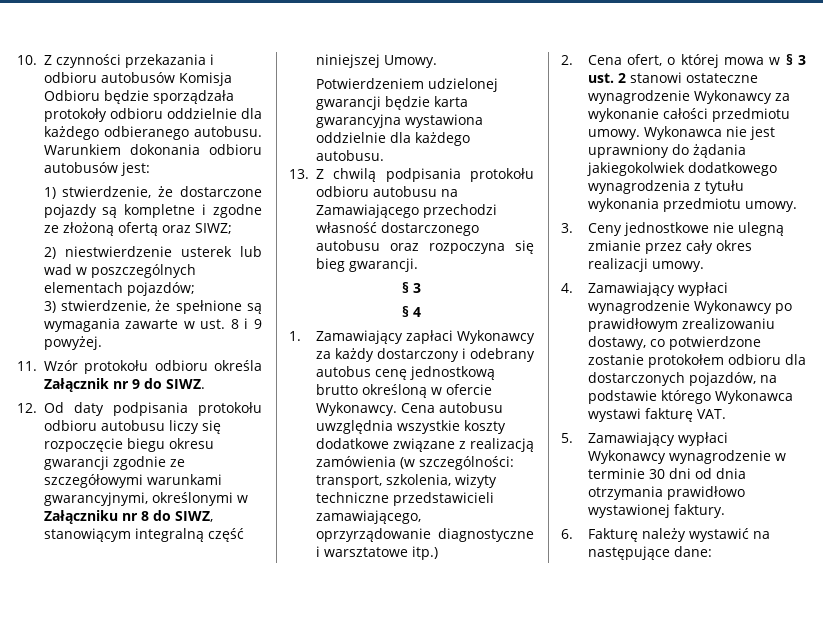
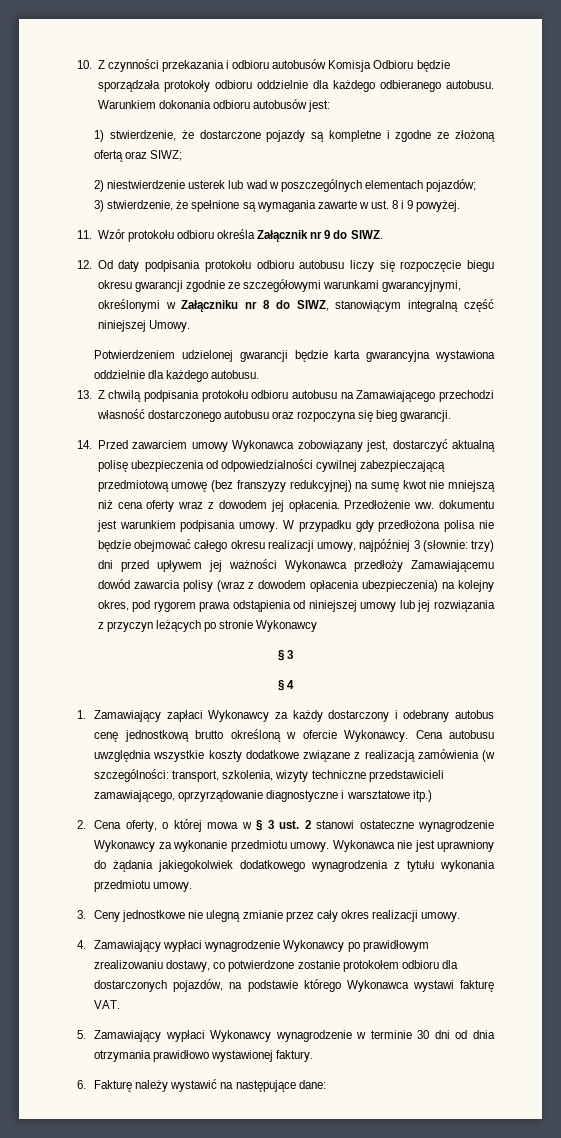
(418, 265) none -> [77,439,496,452] [97,459,446,472] [97,480,496,492] [97,500,494,512] [96,520,494,532] [97,539,494,552] [97,559,494,572] [97,579,494,592] [97,600,495,612] [97,620,318,632] // 14. Przed zawarciem umowy Wykonawca zobowiązany jest, dostarczyć aktualną polisę ubezpieczenia od odpowiedzialności cywilnej zabezpieczającą przedmiotową umowę (bez franszyzy redukcyjnej) na sumę kwot nie mniejszą niż cena oferty wraz z dowodem jej opłacenia. Przedłożenie ww. dokumentu jest warunkiem podpisania umowy. W przypadku gdy przedłożona polisa nie będzie obejmować całego okresu realizacji umowy, najpóźniej 3 (słownie: trzy) dni przed upływem jej ważności Wykonawca przedłoży Zamawiającemu dowód zawarcia polisy (wraz z dowodem opłacenia ubezpieczenia) na kolejny okres, pod rygorem prawa odstąpienia od niniejszej umowy lub jej rozwiązania z przyczyn leżących po stronie Wykonawcy
[626,54,662,66] ofert, -> [125,820,157,832] oferty,
[662,108,708,119] całości -> (228, 846) none

